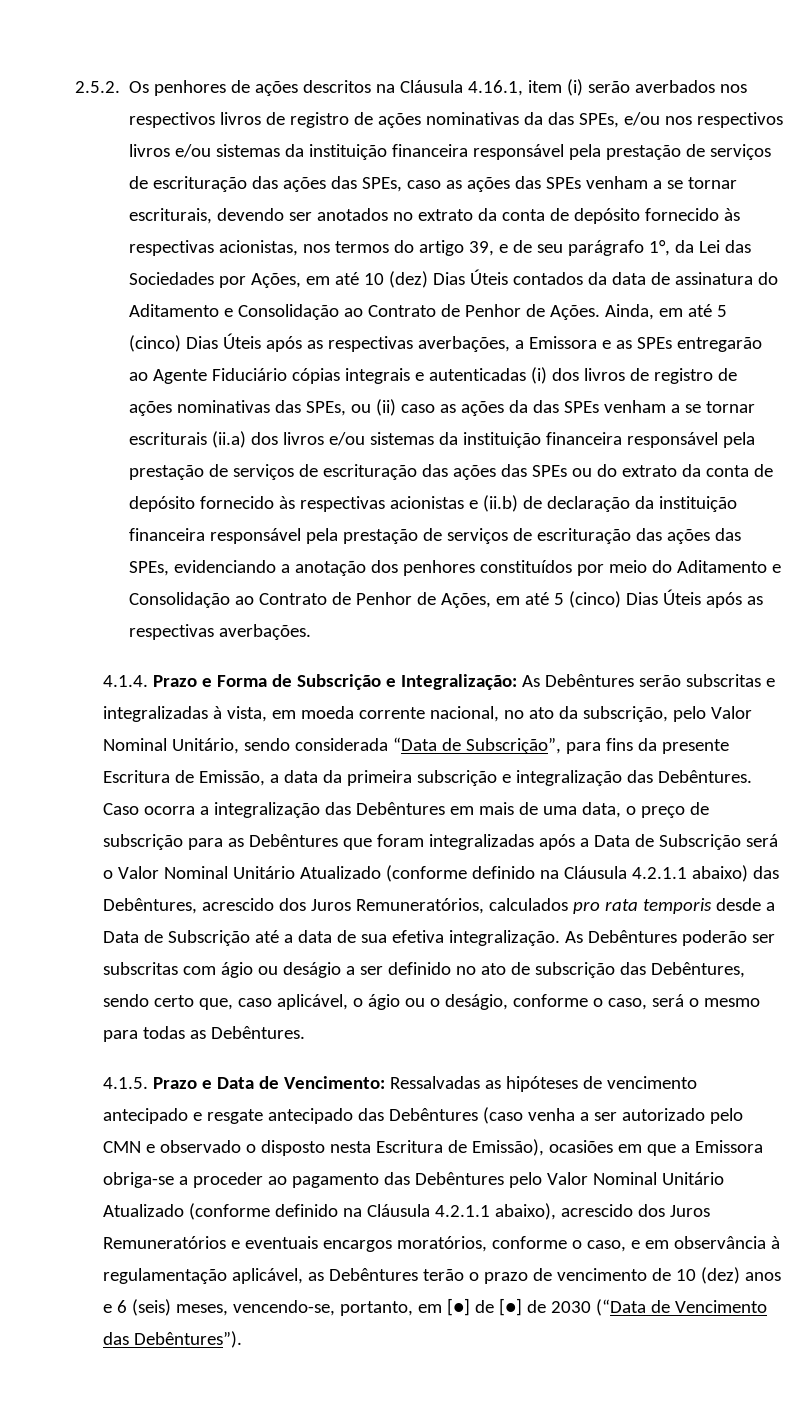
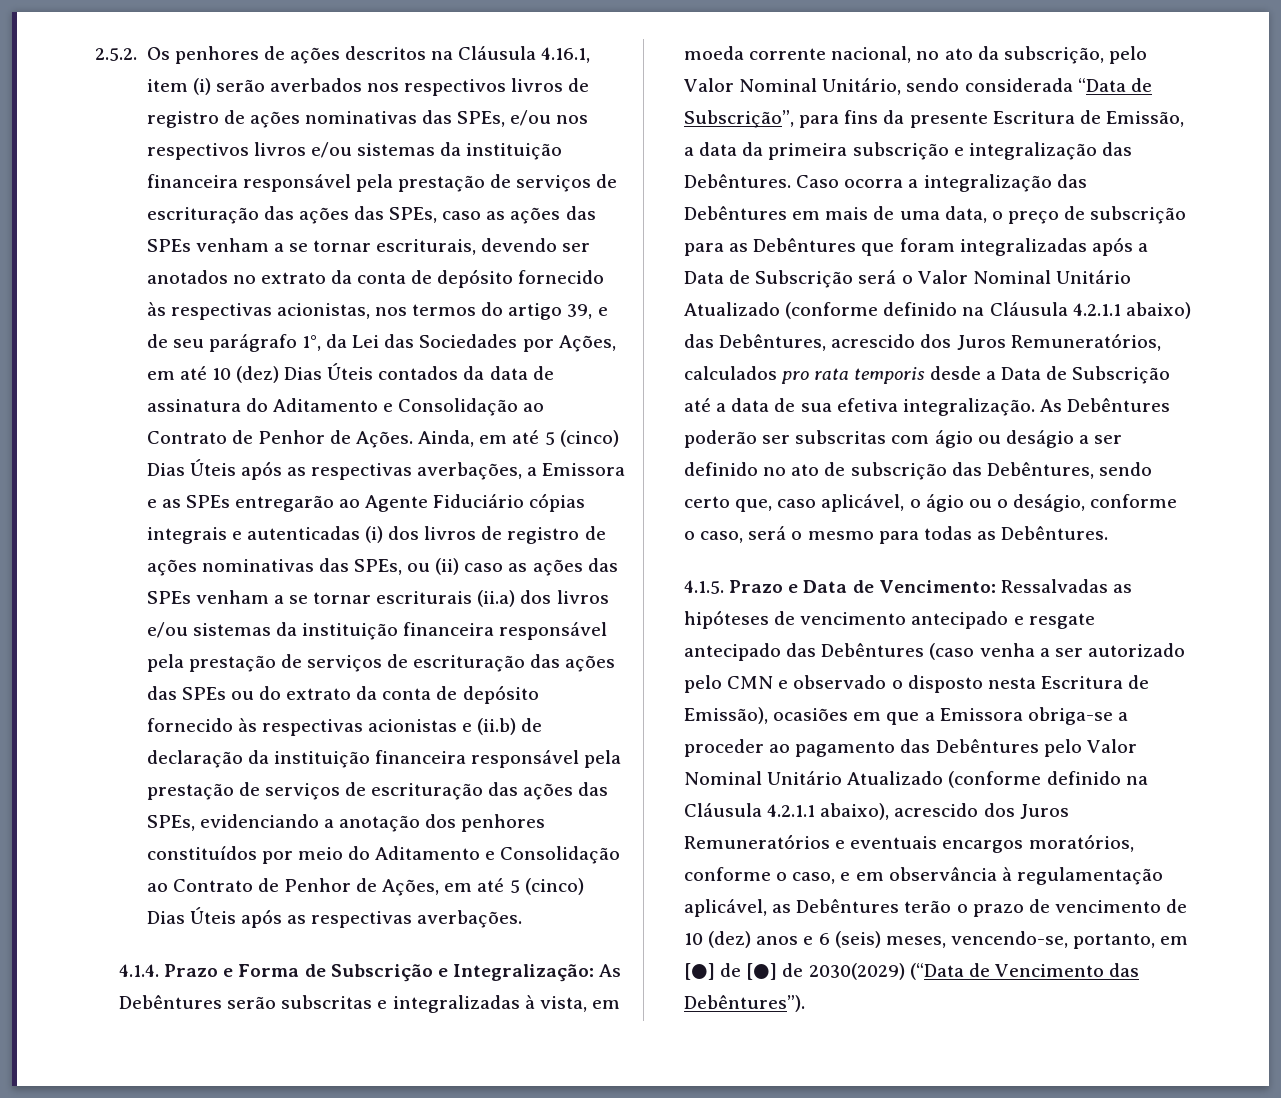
[524,112,544,125] da -> (417, 117) none
[509,400,529,413] da -> (583, 567) none
[550,1301,591,1313] 2030 -> [808,963,905,980] 2030(2029)

